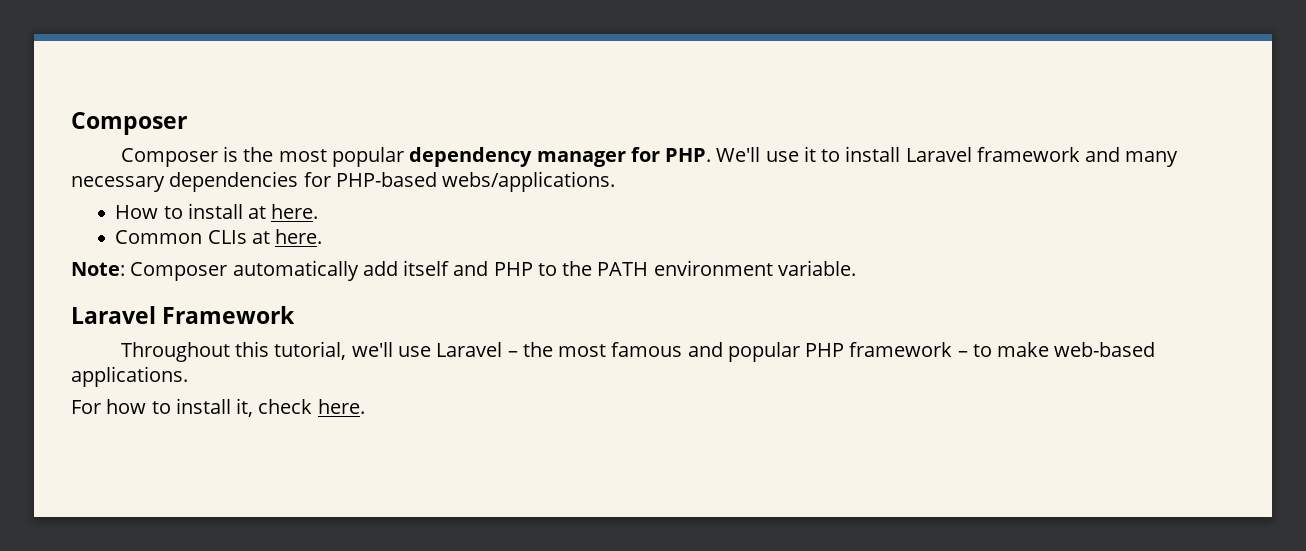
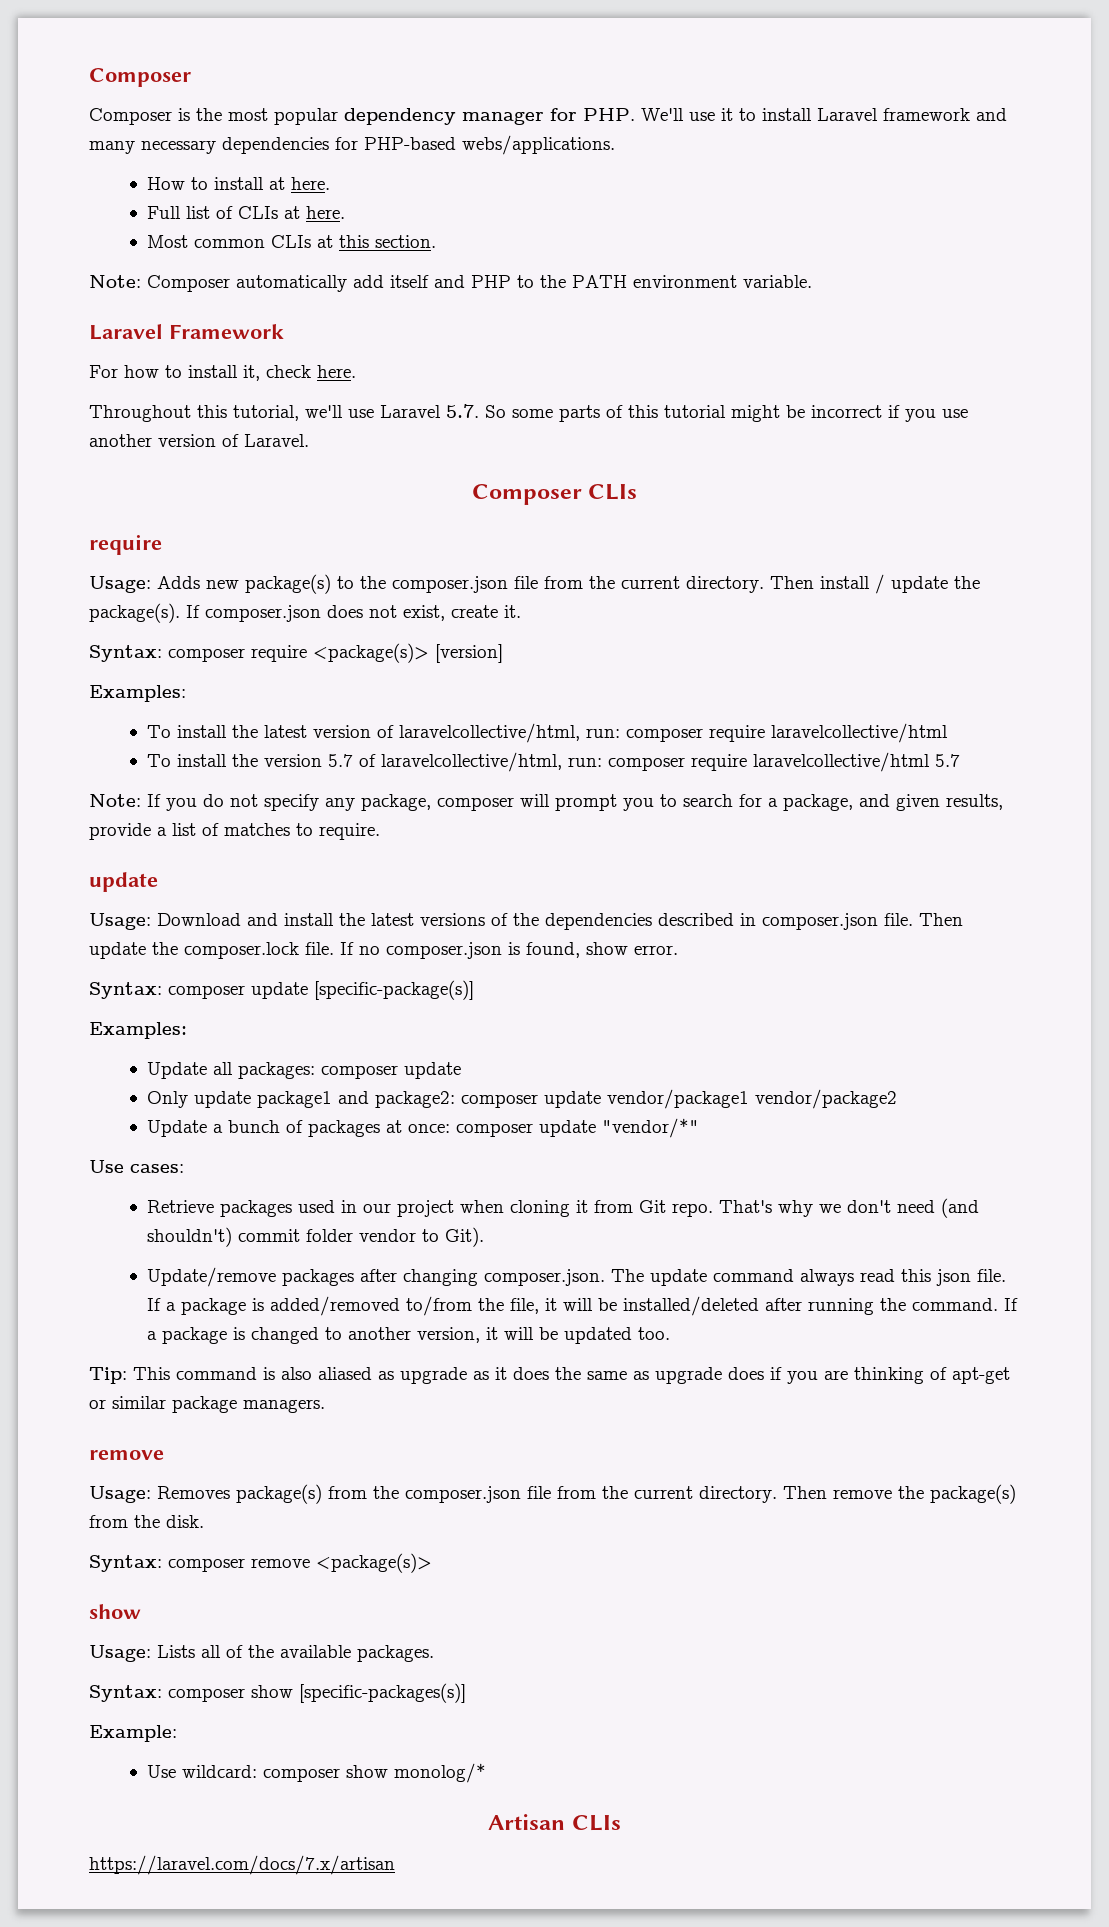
[115,230,203,244] Common -> [147,206,234,219] Full list of
(323, 236) none -> [147,235,437,248] // Most common CLIs at this section.
[120,341,1156,362] [71,366,188,387] // Throughout this tutorial, we'll use Laravel – the most famous and popular PHP framework – to make web-based applications. -> (284, 331) none
(365, 406) none -> [89,404,968,422] [89,434,309,447] [471,484,638,505] [89,534,162,555] [89,574,980,594] [89,603,521,623] [89,643,503,663] [89,685,186,702] [147,723,949,743] [147,752,961,772] [89,794,1003,811] [89,823,380,840] [89,872,158,892] [89,913,963,930] [89,942,678,959] [89,980,474,1000] [89,1022,187,1039] [147,1062,462,1079] [147,1089,898,1109] [147,1118,700,1138] [89,1160,184,1173] [147,1198,980,1218] [147,1227,485,1247] [147,1267,1007,1287] [147,1296,1019,1316] [147,1327,671,1344] [89,1367,1010,1384] [89,1396,325,1413] [89,1450,164,1460] [89,1484,1016,1504] [89,1515,204,1528] [89,1553,432,1573] [89,1604,141,1619] [89,1645,434,1662] [89,1683,466,1703] [89,1725,177,1742] [147,1763,487,1783] [488,1814,621,1831] [89,1855,395,1875] // Throughout this tutorial, we'll use Laravel 5.7. So some parts of this tutorial might be incorrect if you use another version of Laravel. // Composer CLIs // require // Usage: Adds new package(s) to the composer.json file from the current directory. Then install / update the package(s). If composer.json does not exist, create it. // Syntax: composer require <package(s)> [version] // Examples: // To install the latest version of laravelcollective/html, run: composer require laravelcollective/html // To install the version 5.7 of laravelcollective/html, run: composer require laravelcollective/html 5.7 // Note: If you do not specify any package, composer will prompt you to search for a package, and given results, provide a list of matches to require. // update // Usage: Download and install the latest versions of the dependencies described in composer.json file. Then update the composer.lock file. If no composer.json is found, show error. // Syntax: composer update [specific-package(s)] // Examples: // Update all packages: composer update // Only update package1 and package2: composer update vendor/package1 vendor/package2 // Update a bunch of packages at once: composer update "vendor/*" // Use cases: // Retrieve packages used in our project when cloning it from Git repo. That's why we don't need (and shouldn't) commit folder vendor to Git). // Update/remove packages after changing composer.json. The update command always read this json file. If a package is added/removed to/from the file, it will be installed/deleted after running the command. If a package is changed to another version, it will be updated too. // Tip: This command is also aliased as upgrade as it does the same as upgrade does if you are thinking of apt-get or similar package managers. // remove // Usage: Removes package(s) from the composer.json file from the current directory. Then remove the package(s) from the disk. // Syntax: composer remove <package(s)> // show // Usage: Lists all of the available packages. // Syntax: composer show [specific-packages(s)] // Example: // Use wildcard: composer show monolog/* // Artisan CLIs // https://laravel.com/docs/7.x/artisan

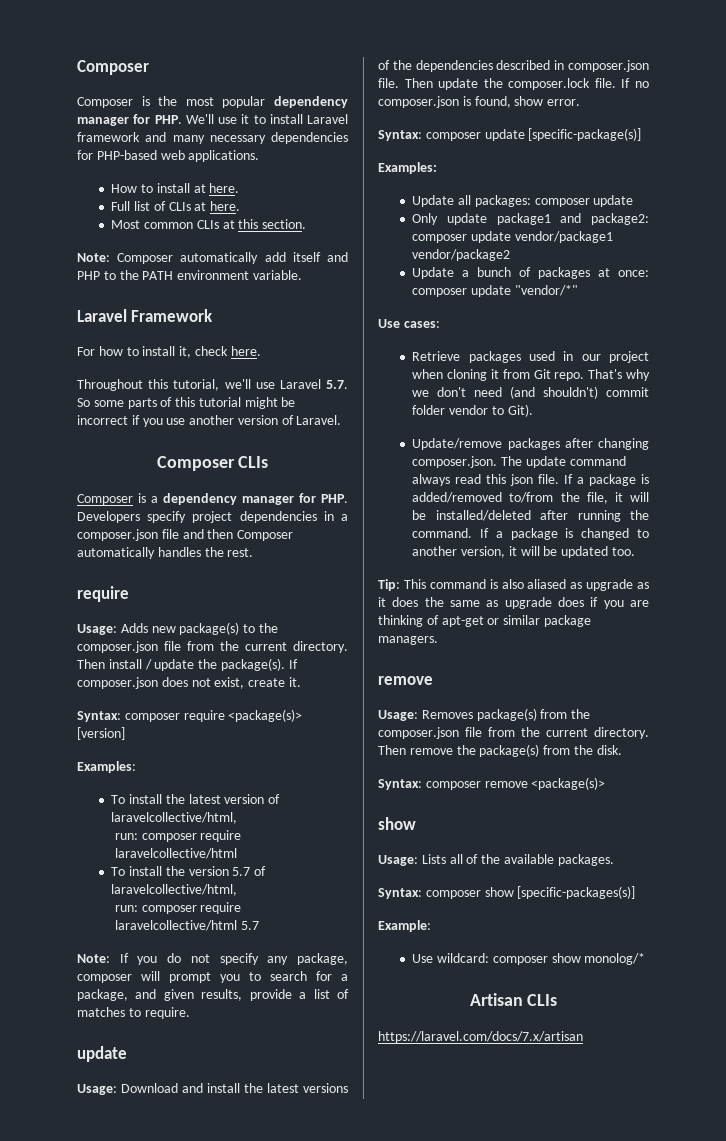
[462,135,615,155] webs/applications. -> [160,150,260,162] web applications.
(638, 492) none -> [77,493,348,505] [77,511,348,523] [77,529,294,541] [77,547,254,559] // Composer is a dependency manager for PHP. Developers specify project dependencies in a composer.json file and then Composer automatically handles the rest.
(581, 733) none -> (238, 818) //
(563, 762) none -> (238, 890) //

